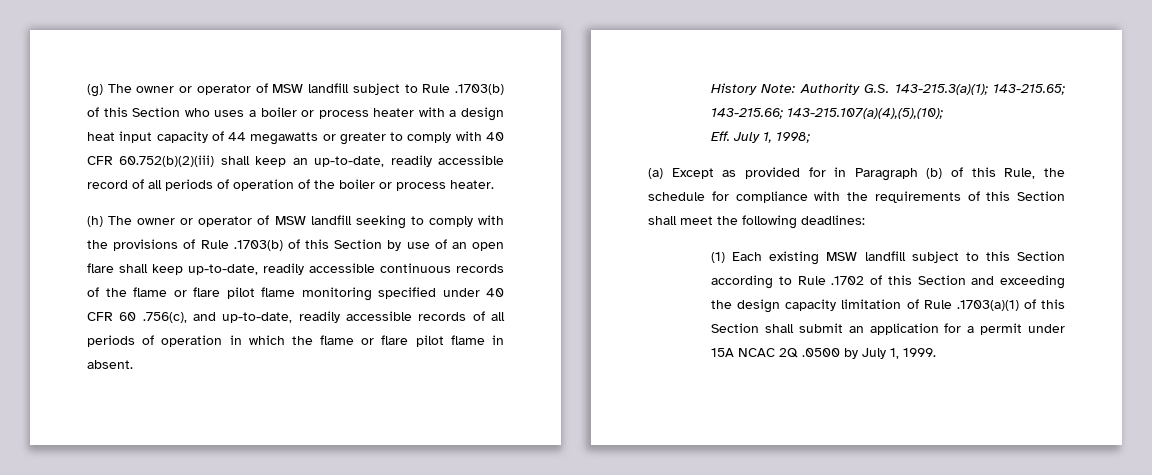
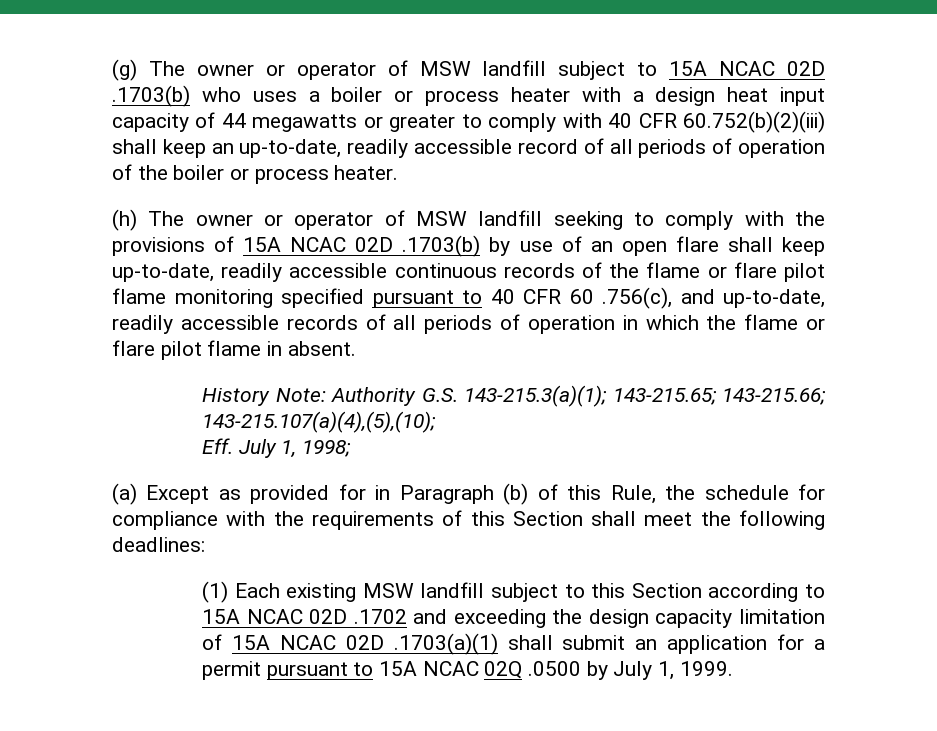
[422,84,505,95] [87,107,181,117] Rule .1703(b) of this Section -> [669,61,825,76] [112,85,190,107] 15A NCAC 02D .1703(b)
[200,239,383,251] Rule .1703(b) of this Section -> [243,235,481,257] 15A NCAC 02D .1703(b)
[442,288,480,297] under -> [372,290,482,308] pursuant to
[797,275,966,285] Rule .1702 of this Section -> [202,609,407,624] 15A NCAC 02D .1702
[923,299,1065,311] [711,323,760,333] Rule .1703(a)(1) of this Section -> [231,633,498,655] 15A NCAC 02D .1703(a)(1)
[1028,324,1065,333] [711,348,799,358] under 15A NCAC 2Q -> [266,661,523,680] pursuant to 15A NCAC 02Q

